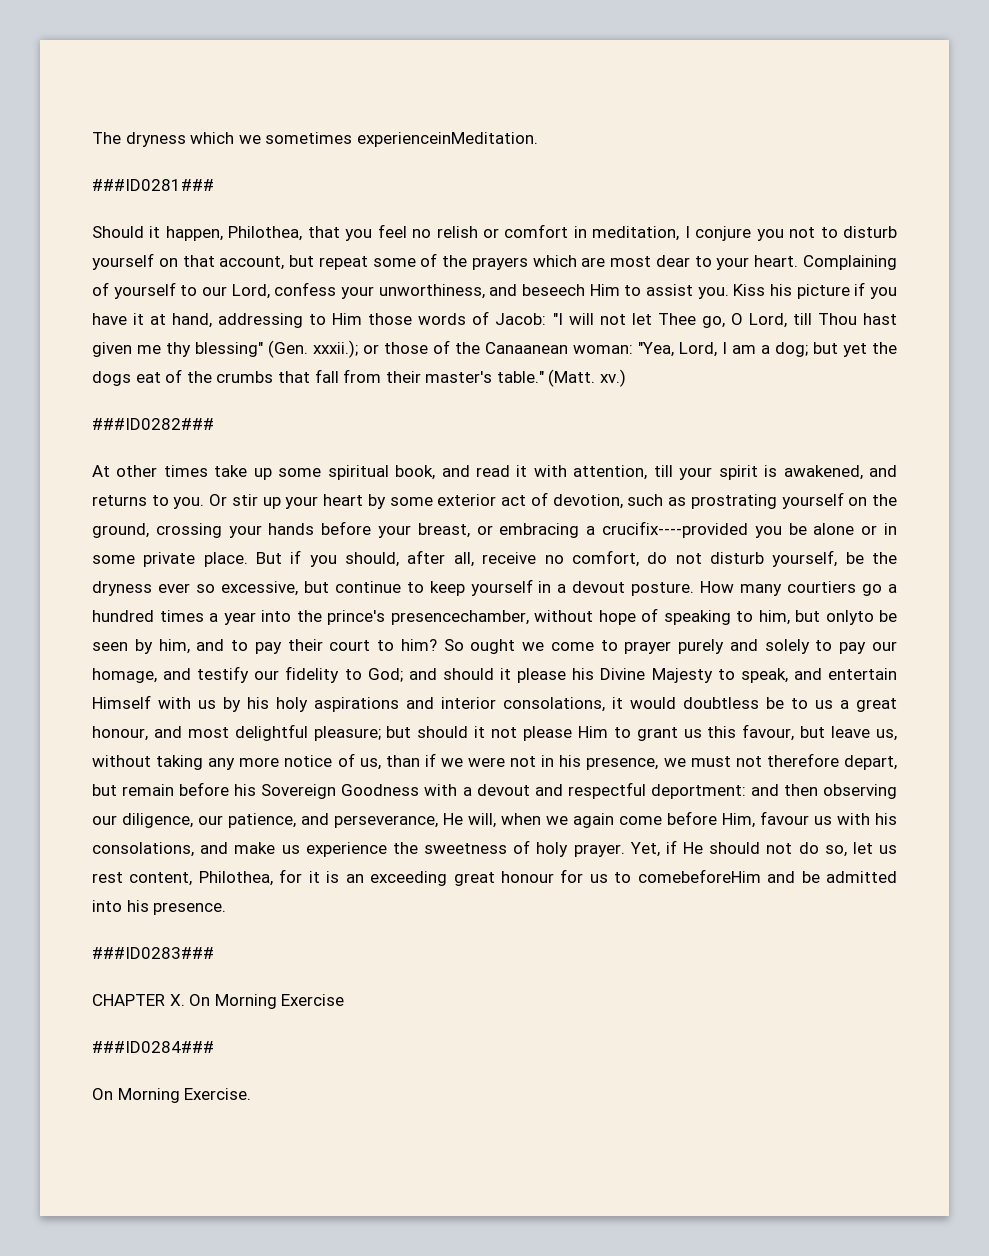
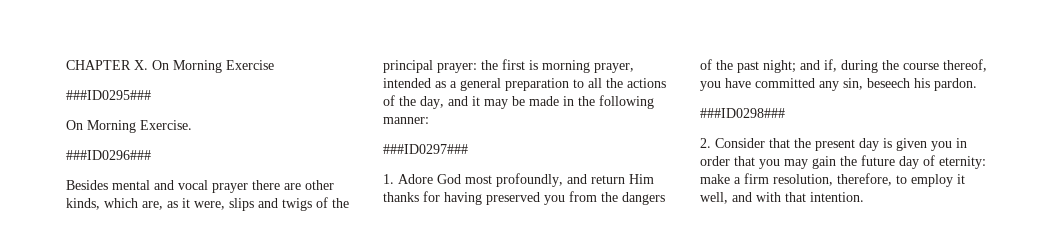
[92,132,538,147] [92,179,214,191] [92,224,898,241] [92,253,897,270] [92,282,897,299] [92,311,897,328] [92,340,897,358] [92,369,627,387] [92,418,214,430] [92,465,898,480] [92,492,897,509] [92,521,897,538] [92,550,898,567] [92,579,897,596] [92,608,897,625] [92,639,898,654] [92,666,898,683] [92,695,897,712] [92,724,898,741] [92,753,897,770] [92,782,897,799] [92,811,897,828] [92,840,897,857] [92,869,897,886] [92,900,227,915] [92,947,214,959] The dryness which we sometimes experienceinMeditation. // ###ID0281### // Should it happen, Philothea, that you feel no relish or comfort in meditation, I conjure you not to disturb yourself on that account, but repeat some of the prayers which are most dear to your heart. Complaining of yourself to our Lord, confess your unworthiness, and beseech Him to assist you. Kiss his picture if you have it at hand, addressing to Him those words of Jacob: "I will not let Thee go, O Lord, till Thou hast given me thy blessing" (Gen. xxxii.); or those of the Canaanean woman: "Yea, Lord, I am a dog; but yet the dogs eat of the crumbs that fall from their master's table." (Matt. xv.) // ###ID0282### // At other times take up some spiritual book, and read it with attention, till your spirit is awakened, and returns to you. Or stir up your heart by some exterior act of devotion, such as prostrating yourself on the ground, crossing your hands before your breast, or embracing a crucifix----provided you be alone or in some private place. But if you should, after all, receive no comfort, do not disturb yourself, be the dryness ever so excessive, but continue to keep yourself in a devout posture. How many courtiers go a hundred times a year into the prince's presencechamber, without hope of speaking to him, but onlyto be seen by him, and to pay their court to him? So ought we come to prayer purely and solely to pay our homage, and testify our fidelity to God; and should it please his Divine Majesty to speak, and entertain Himself with us by his holy aspirations and interior consolations, it would doubtless be to us a great honour, and most delightful pleasure; but should it not please Him to grant us this favour, but leave us, without taking any more notice of us, than if we were not in his presence, we must not therefore depart, but remain before his Sovereign Goodness with a devout and respectful deportment: and then observing our diligence, our patience, and perseverance, He will, when we again come before Him, favour us with his consolations, and make us experience the sweetness of holy prayer. Yet, if He should not do so, let us rest content, Philothea, for it is an exceeding great honour for us to comebeforeHim and be admitted into his presence. // ###ID0283### // -> (66, 65) none
[92,1041,214,1053] ###ID0284### -> [66,90,151,100] ###ID0295###
(252, 1094) none -> [66,150,151,160] [66,180,334,193] [66,197,349,211] [383,59,634,73] [383,78,666,91] [383,95,654,109] [383,117,429,124] [383,144,468,154] [383,173,654,187] [383,191,665,205] [700,59,987,73] [700,78,977,91] [700,108,785,118] [700,138,967,151] [700,155,986,169] [700,173,965,187] [700,192,864,204] // ###ID0296### // Besides mental and vocal prayer there are other kinds, which are, as it were, slips and twigs of the principal prayer: the first is morning prayer, intended as a general preparation to all the actions of the day, and it may be made in the following manner: // ###ID0297### // 1. Adore God most profoundly, and return Him thanks for having preserved you from the dangers of the past night; and if, during the course thereof, you have committed any sin, beseech his pardon. // ###ID0298### // 2. Consider that the present day is given you in order that you may gain the future day of eternity: make a firm resolution, therefore, to employ it well, and with that intention.

